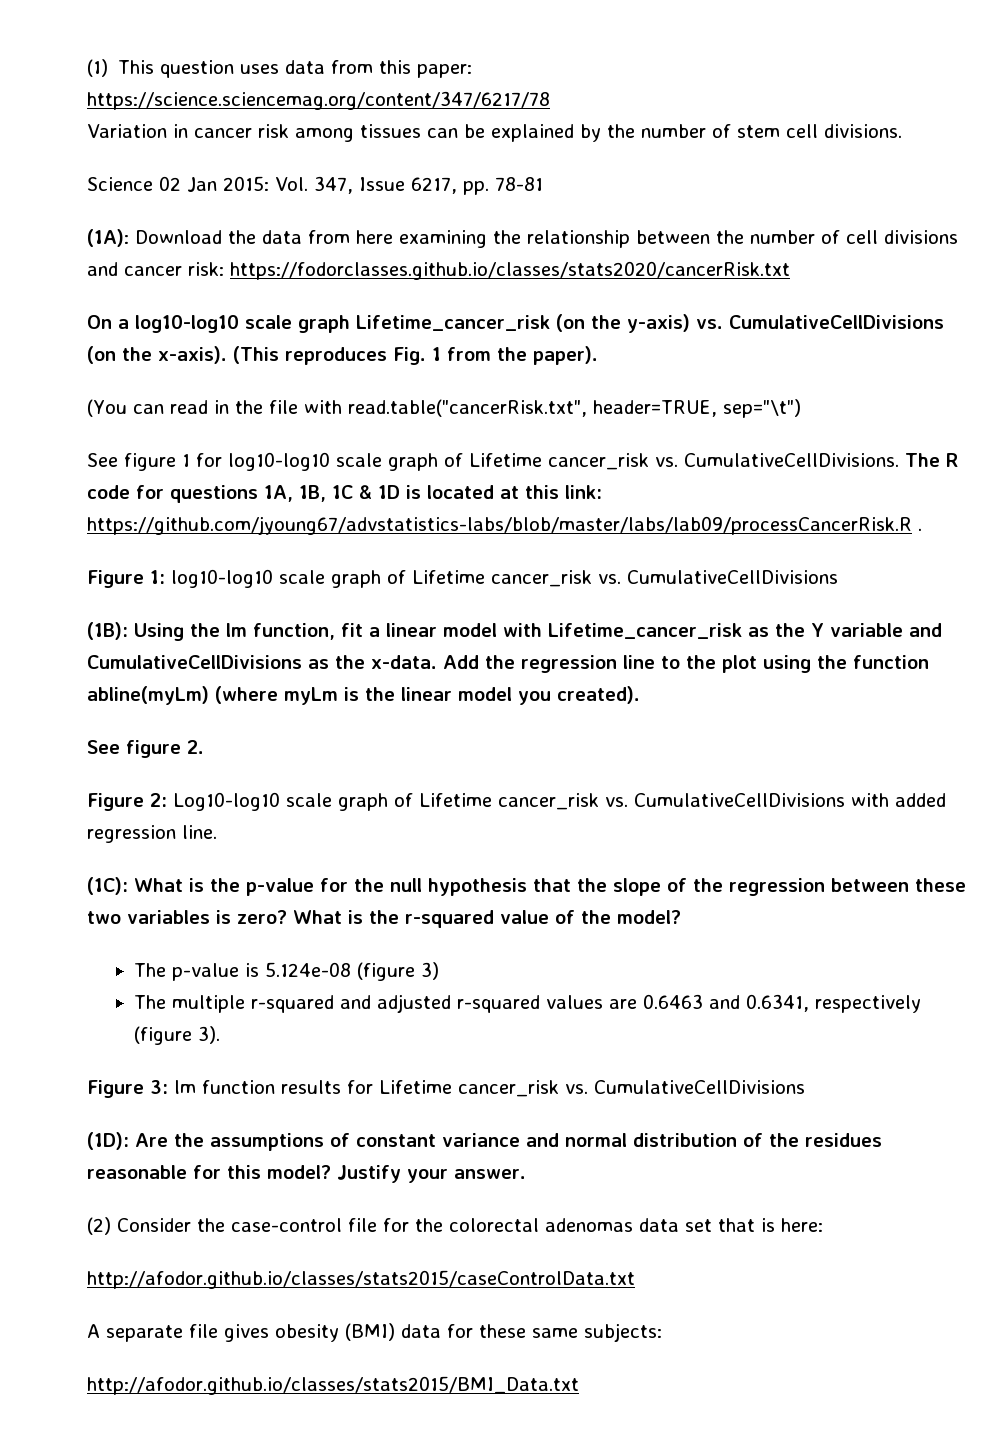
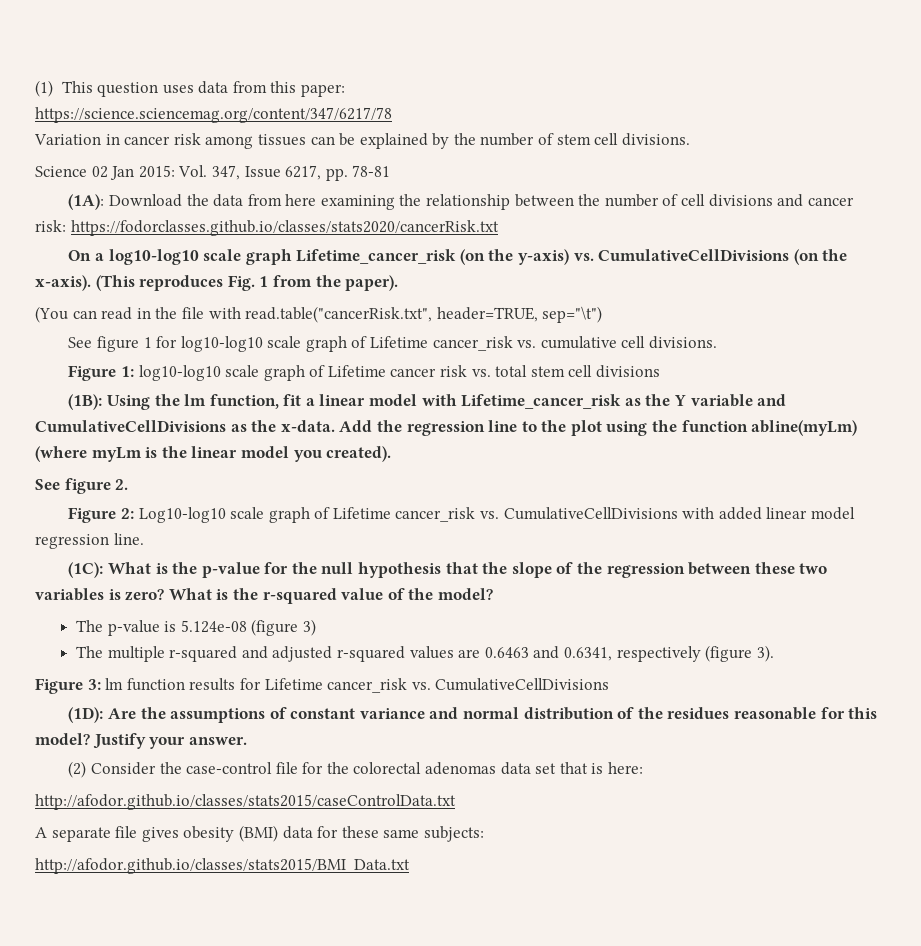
[684,453,958,467] [87,485,602,503] [87,516,922,535] CumulativeCellDivisions. The R code for questions 1A, 1B, 1C & 1D is located at this link: https://github.com/jyoung67/advstatistics-labs/blob/master/labs/lab09/processCancerRisk.R . -> [540,336,717,349] cumulative cell divisions.
[491,570,838,587] cancer_risk vs. CumulativeCellDivisions -> [390,365,660,378] cancer risk vs. total stem cell divisions
(946, 800) none -> [766,507,855,520] linear model

